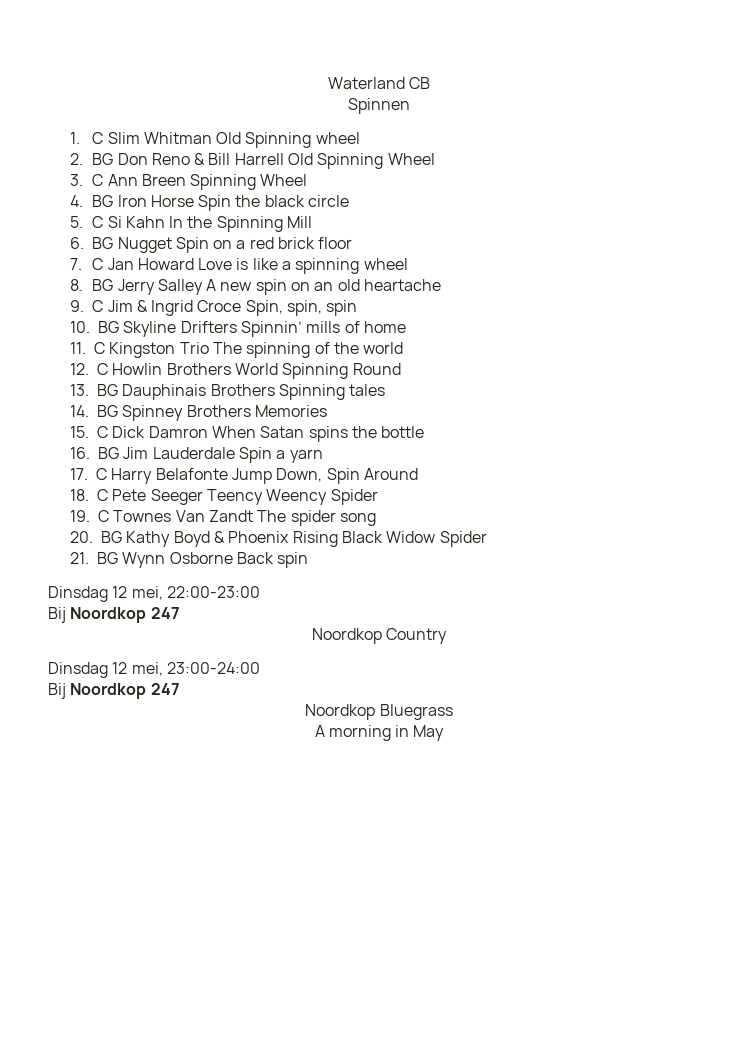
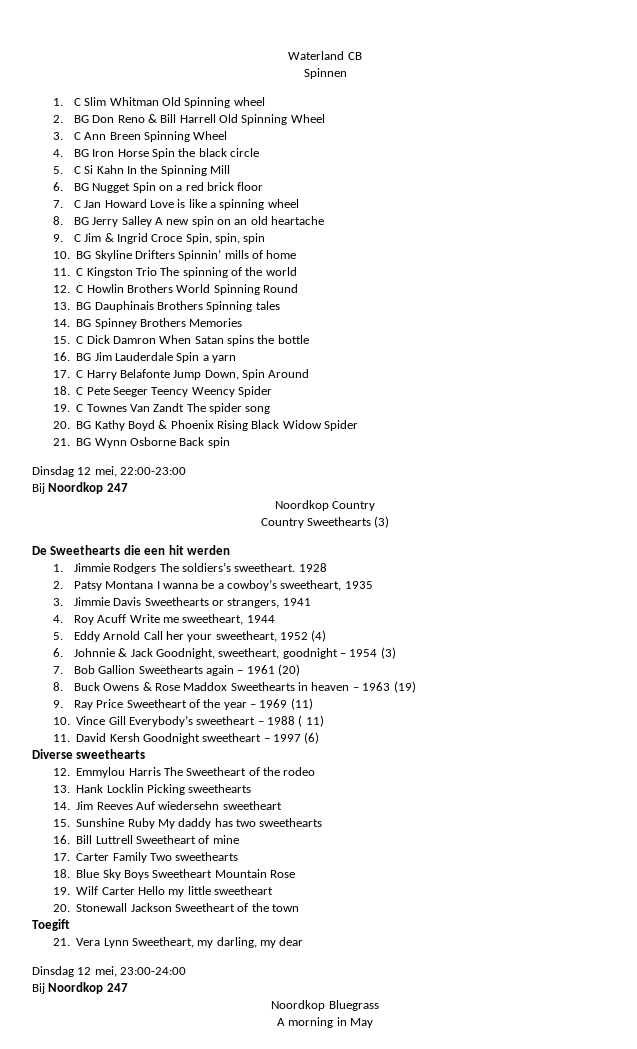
(448, 636) none -> [260,516,390,528] [32,545,230,555] [52,562,327,574] [52,579,373,591] [52,597,311,608] [52,614,275,625] [52,630,327,642] [52,647,396,659] [52,664,301,676] [52,681,416,693] [52,698,313,710] [52,715,324,727] [52,732,320,744] [32,749,146,759] [52,767,316,778] [52,784,252,795] [52,801,282,810] [52,818,323,829] [52,835,239,844] [52,852,239,863] [52,869,296,880] [52,886,274,897] [52,903,300,912] [32,919,70,931] [52,937,304,948] // Country Sweethearts (3) // De Sweethearts die een hit werden // 1. Jimmie Rodgers The soldiers’s sweetheart. 1928 // 2. Patsy Montana I wanna be a cowboy’s sweetheart, 1935 // 3. Jimmie Davis Sweethearts or strangers, 1941 // 4. Roy Acuff Write me sweetheart, 1944 // 5. Eddy Arnold Call her your sweetheart, 1952 (4) // 6. Johnnie & Jack Goodnight, sweetheart, goodnight – 1954 (3) // 7. Bob Gallion Sweethearts again – 1961 (20) // 8. Buck Owens & Rose Maddox Sweethearts in heaven – 1963 (19) // 9. Ray Price Sweetheart of the year – 1969 (11) // 10. Vince Gill Everybody’s sweetheart – 1988 ( 11) // 11. David Kersh Goodnight sweetheart – 1997 (6) // Diverse sweethearts // 12. Emmylou Harris The Sweetheart of the rodeo // 13. Hank Locklin Picking sweethearts // 14. Jim Reeves Auf wiedersehn sweetheart // 15. Sunshine Ruby My daddy has two sweethearts // 16. Bill Luttrell Sweetheart of mine // 17. Carter Family Two sweethearts // 18. Blue Sky Boys Sweetheart Mountain Rose // 19. Wilf Carter Hello my little sweetheart // 20. Stonewall Jackson Sweetheart of the town // Toegift // 21. Vera Lynn Sweetheart, my darling, my dear

